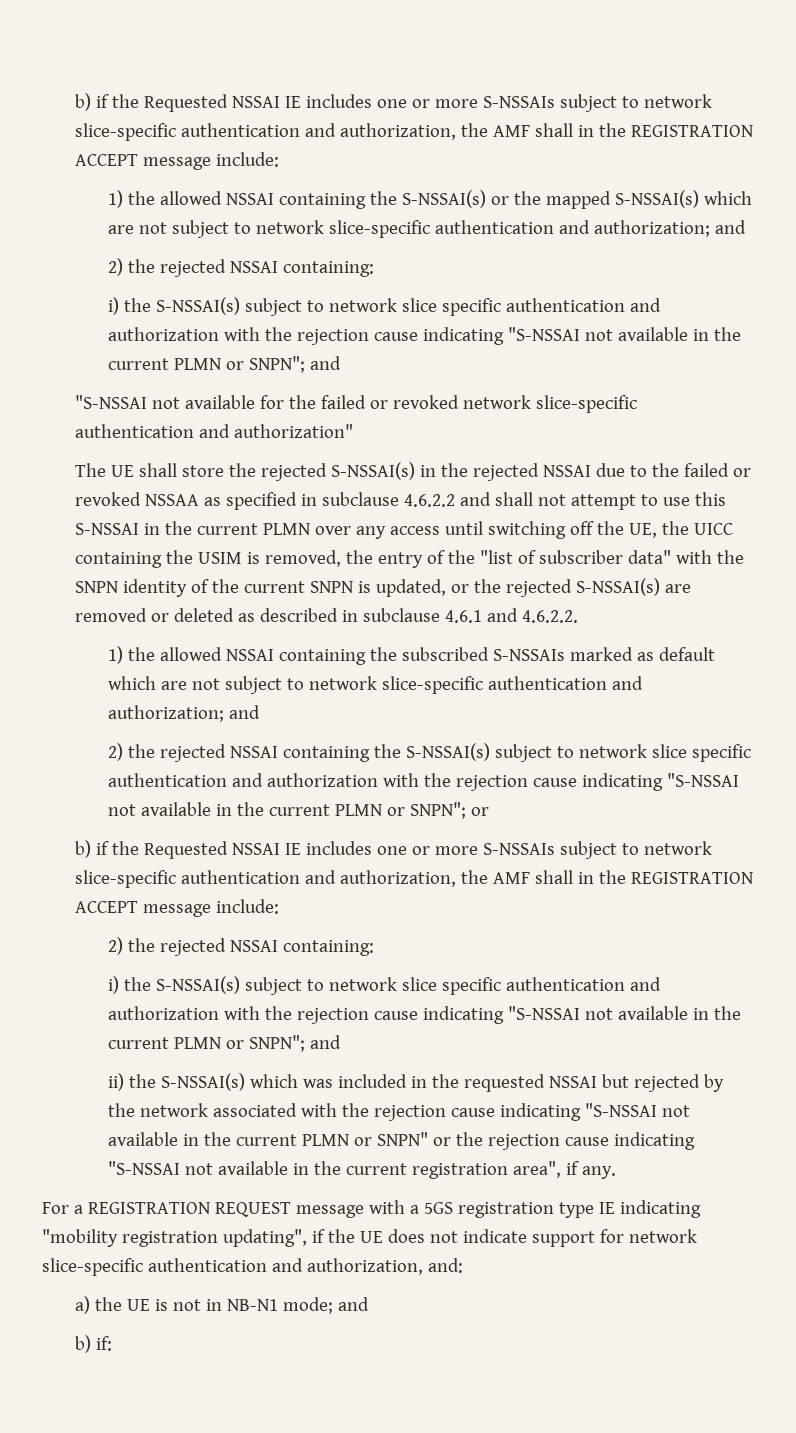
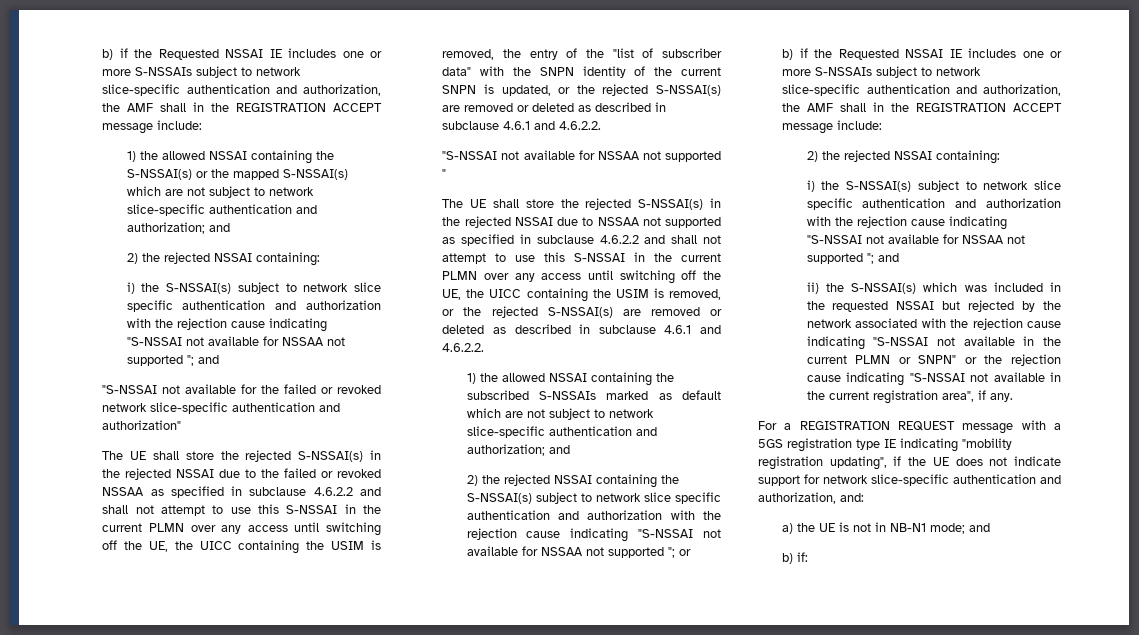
[693,327,742,341] [108,356,306,373] in the current PLMN or SNPN"; -> [262,336,345,346] [126,355,194,366] for NSSAA not supported ";
(579, 616) none -> [442,150,721,162] [442,169,447,178] [442,198,721,210] [442,216,721,228] [442,234,721,246] [442,252,721,264] [442,270,721,284] [442,288,721,302] [442,306,722,318] [442,324,721,334] [442,343,485,352] // "S-NSSAI not available for NSSAA not supported " // The UE shall store the rejected S-NSSAI(s) in the rejected NSSAI due to NSSAA not supported as specified in subclause 4.6.2.2 and shall not attempt to use this S-NSSAI in the current PLMN over any access until switching off the UE, the UICC containing the USIM is removed, or the rejected S-NSSAI(s) are removed or deleted as described in subclause 4.6.1 and 4.6.2.2.
[216,802,467,819] in the current PLMN or SNPN"; -> [521,546,675,558] for NSSAA not supported ";
[693,1006,742,1020] [108,1035,306,1052] in the current PLMN or SNPN"; -> [942,234,1025,244] [806,253,874,264] for NSSAA not supported ";

